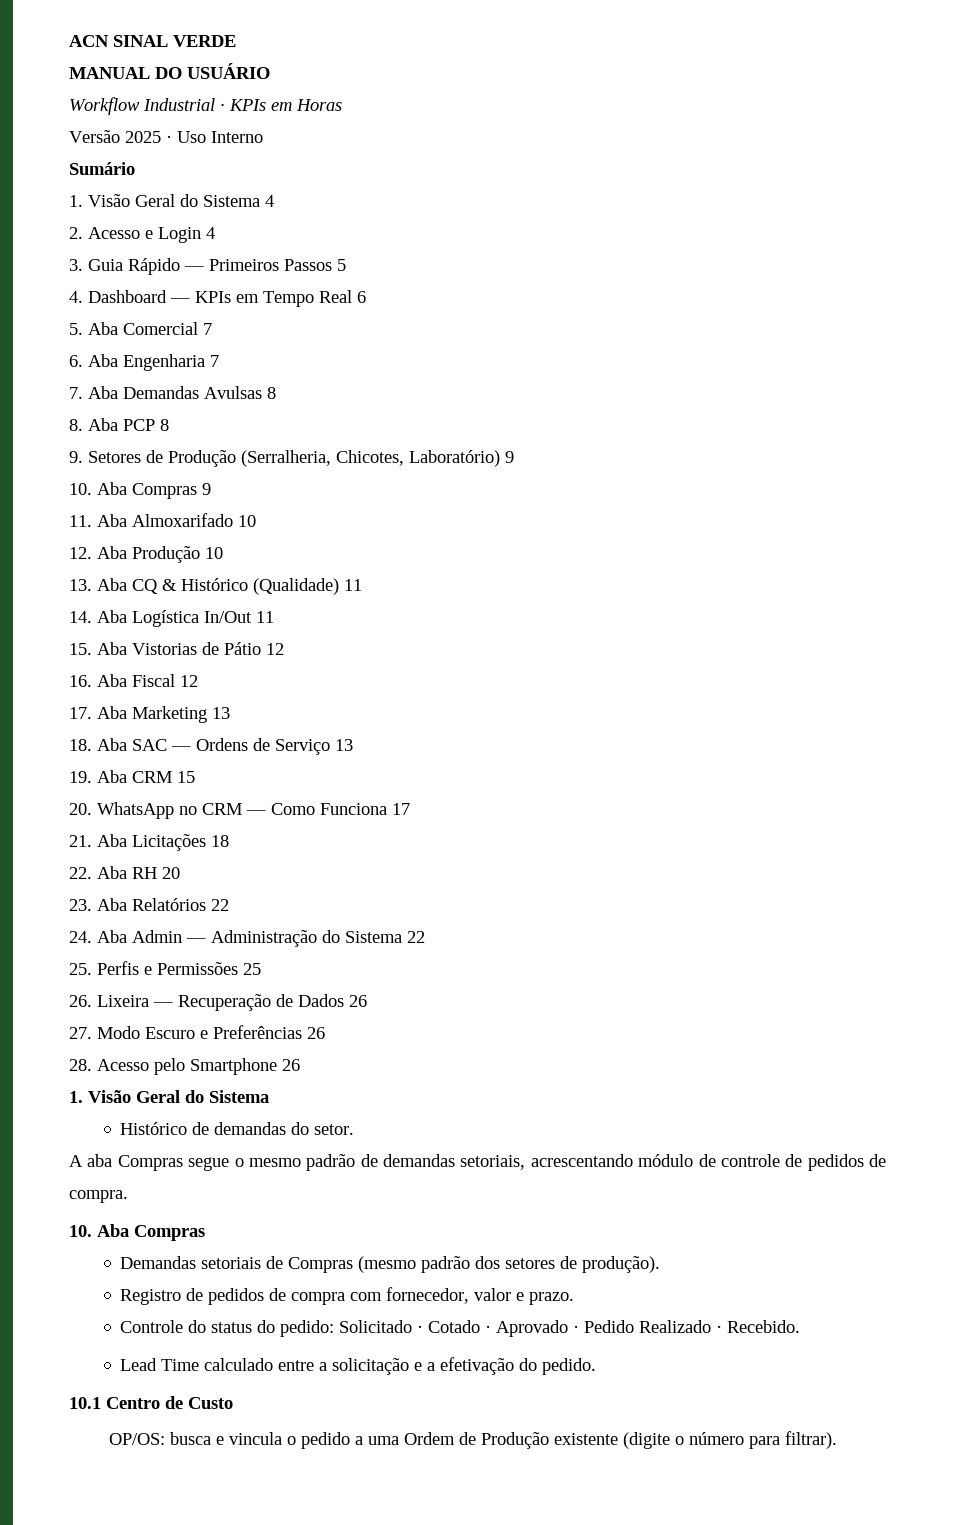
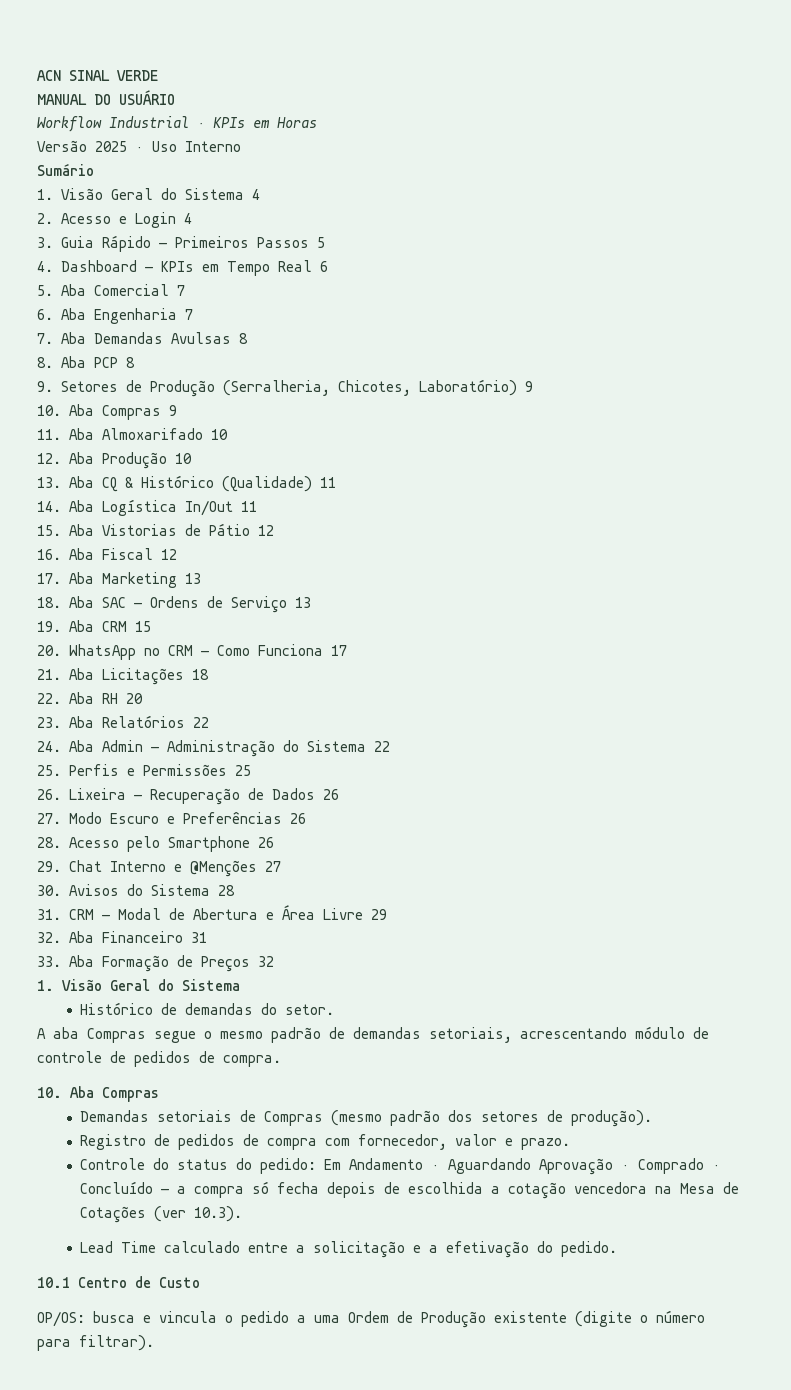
(300, 1065) none -> [37,860,281,877] [37,884,235,896] [37,905,387,920] [37,931,207,943] [37,955,274,972] // 29. Chat Interno e @Menções 27 // 30. Avisos do Sistema 28 // 31. CRM — Modal de Abertura e Área Livre 29 // 32. Aba Financeiro 31 // 33. Aba Formação de Preços 32
[339,1320,801,1337] Solicitado · Cotado · Aprovado · Pedido Realizado · Recebido. -> [324,1158,722,1175] [80,1181,740,1199] [80,1206,243,1223] Em Andamento · Aguardando Aprovação · Comprado · Concluído — a compra só fecha depois de escolhida a cotação vencedora na Mesa de Cotações (ver 10.3).

